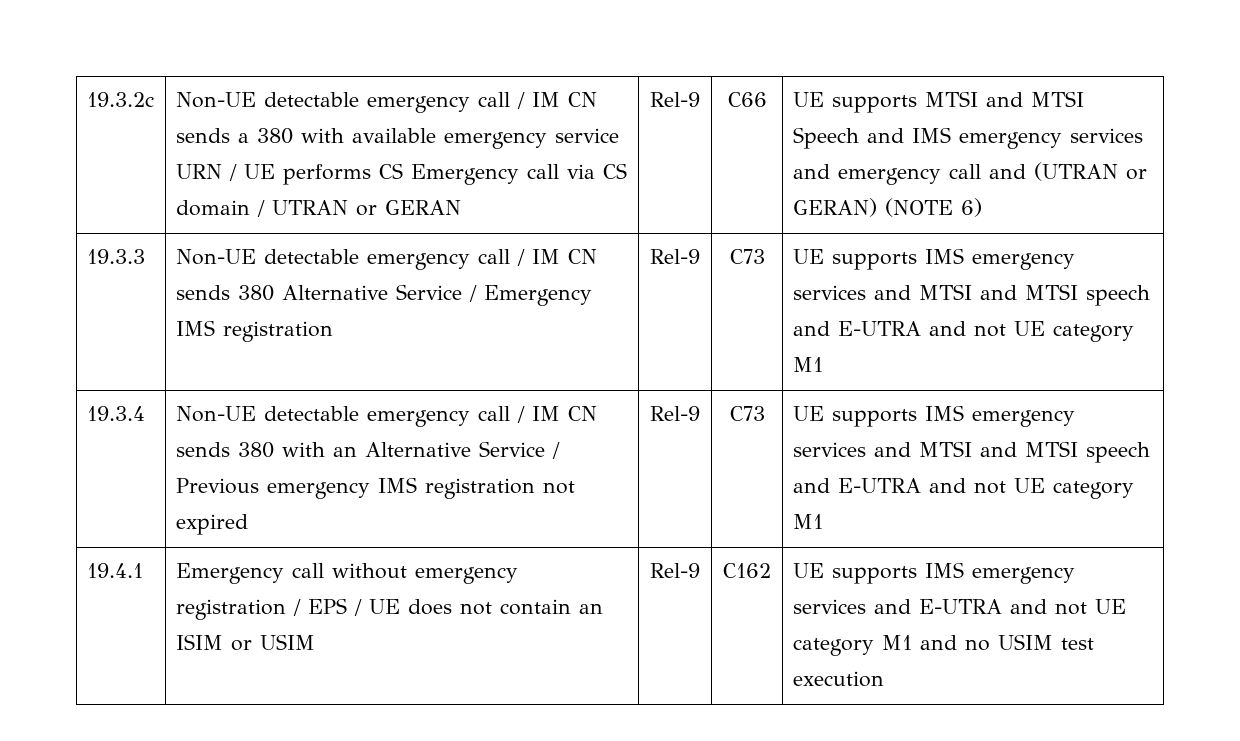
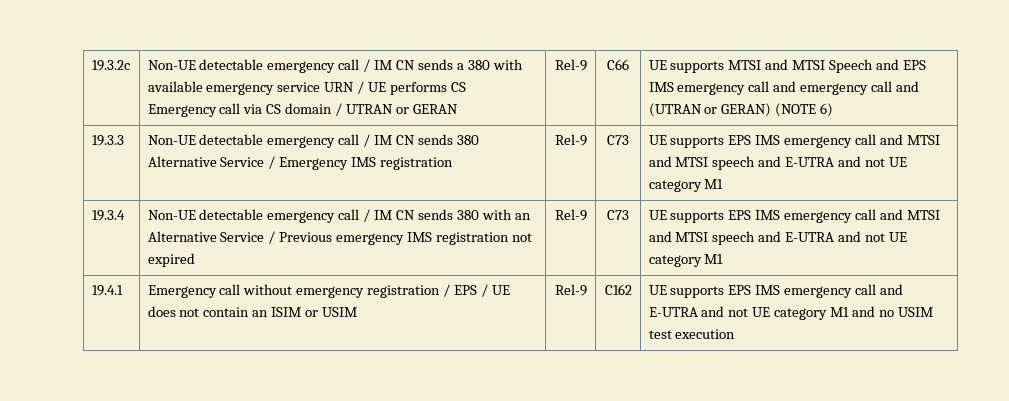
[911,127,1143,149] IMS emergency services -> [902,60,926,70] [648,81,770,95] EPS IMS emergency call
[924,248,1075,270] [792,285,866,300] IMS emergency services -> [728,134,877,148] EPS IMS emergency call
[924,405,1075,427] [792,442,866,457] IMS emergency services -> [728,209,877,223] EPS IMS emergency call
[924,562,1075,584] [792,599,866,614] IMS emergency services -> [728,284,877,298] EPS IMS emergency call

